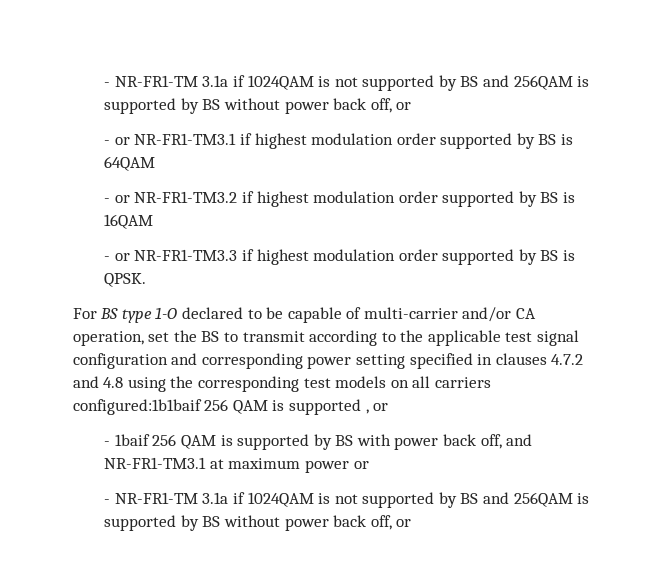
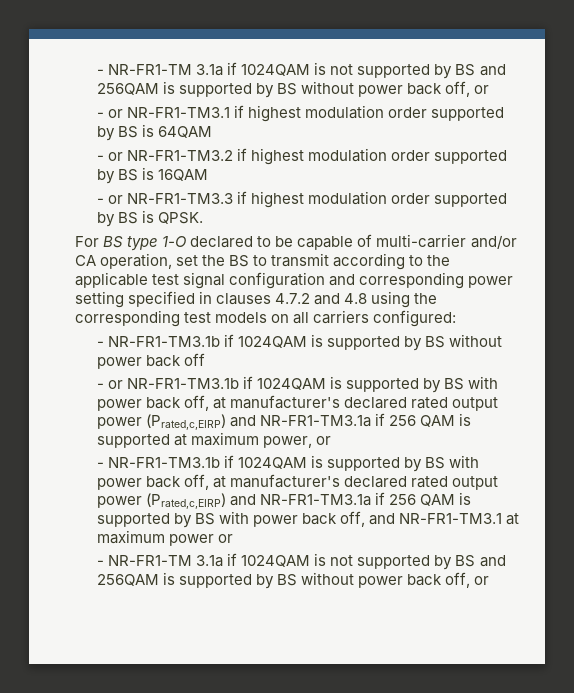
[72,399,389,415] [104,434,150,446] configured:1b1baif 256 QAM is supported , or // - 1baif -> [373,310,457,327] [97,334,503,351] [97,353,206,369] [97,376,499,393] [97,395,499,411] [97,413,472,430] [97,432,332,448] [97,455,480,472] [97,474,499,490] [97,492,386,509] configured: // - NR-FR1-TM3.1b if 1024QAM is supported by BS without power back off // - or NR-FR1-TM3.1b if 1024QAM is supported by BS with power back off, at manufacturer's declared rated output power (Prated,c,EIRP) and NR-FR1-TM3.1a if 256 QAM is supported at maximum power, or // - NR-FR1-TM3.1b if 1024QAM is supported by BS with power back off, at manufacturer's declared rated output power (Prated,c,EIRP) and NR-FR1-TM3.1a if

